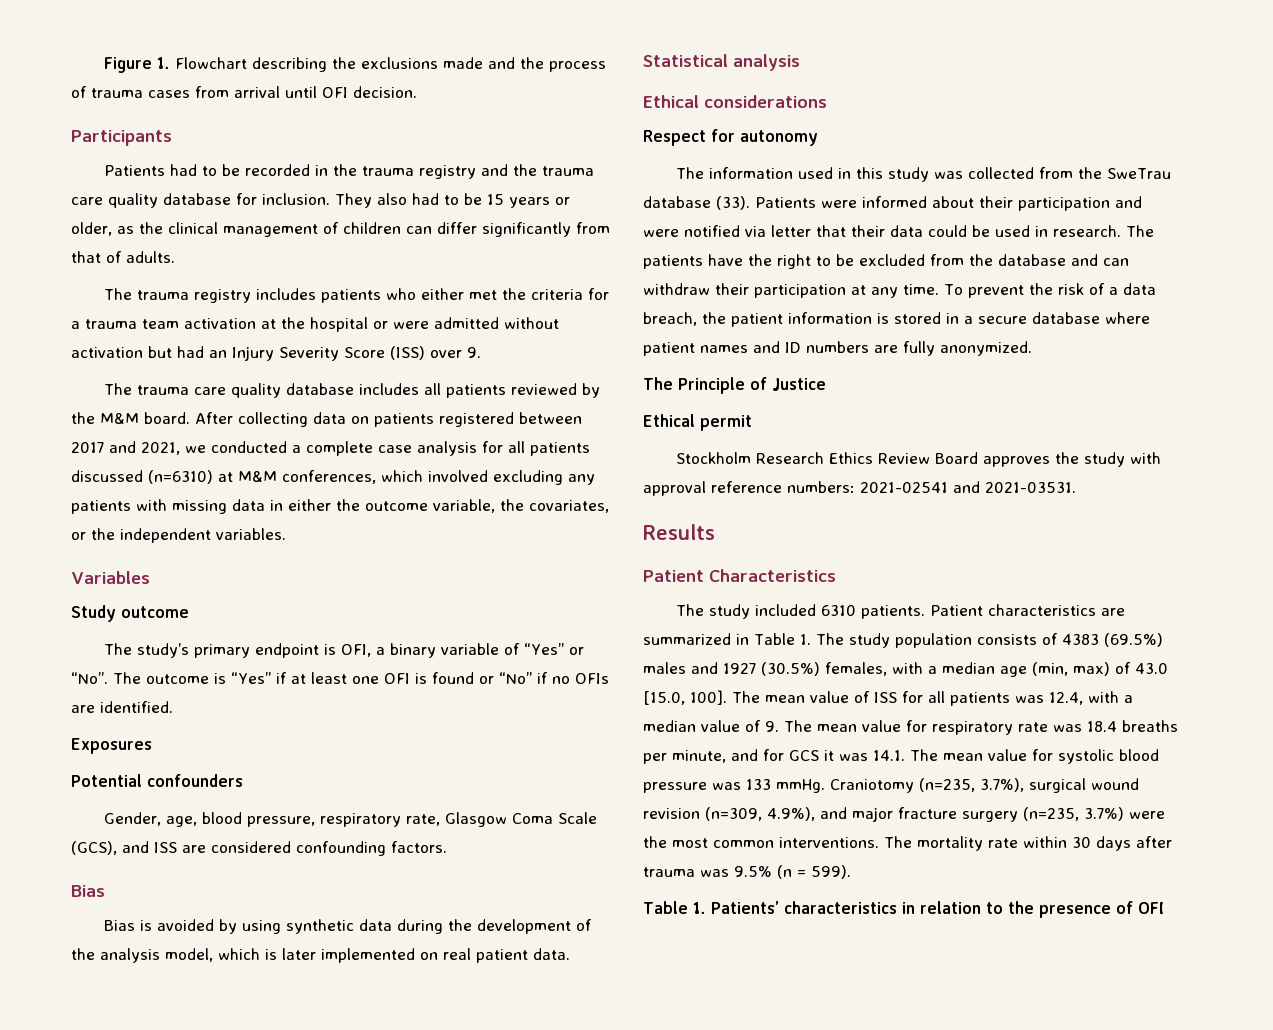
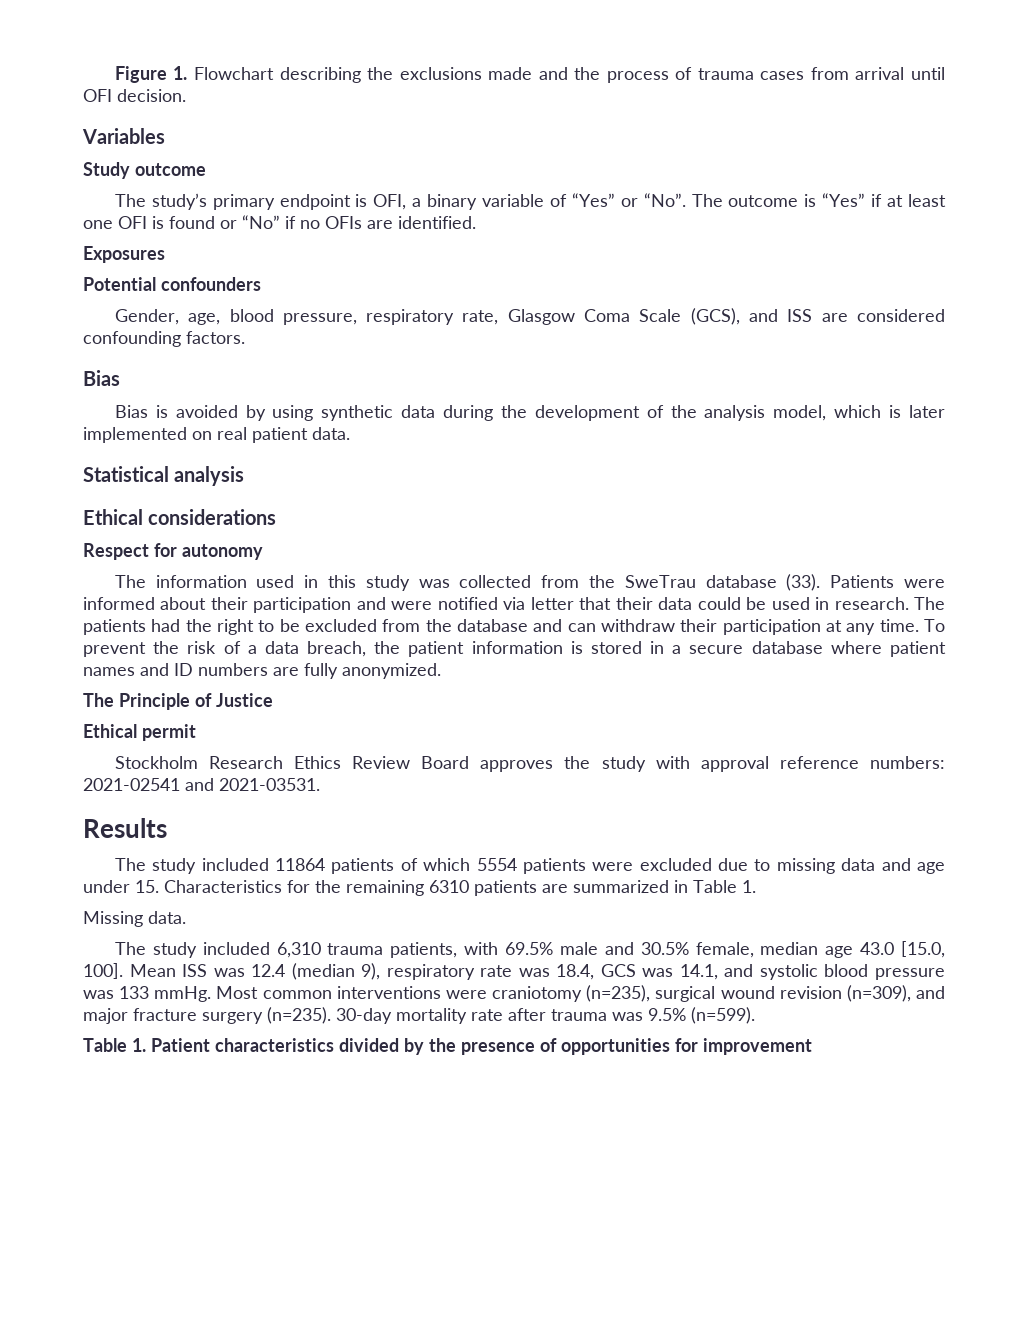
[71,130,172,146] [104,164,595,179] [71,193,570,208] [71,222,610,237] [71,251,175,263] [104,288,610,303] [71,317,559,332] [71,346,481,361] [104,383,601,398] [71,412,582,427] [71,441,590,456] [71,470,595,485] [71,499,609,514] [71,528,286,543] // Participants // Patients had to be recorded in the trauma registry and the trauma care quality database for inclusion. They also had to be 15 years or older, as the clinical management of children can differ significantly from that of adults. // The trauma registry includes patients who either met the criteria for a trauma team activation at the hospital or were admitted without activation but had an Injury Severity Score (ISS) over 9. // The trauma care quality database includes all patients reviewed by the M&M board. After collecting data on patients registered between 2017 and 2021, we conducted a complete case analysis for all patients discussed (n=6310) at M&M conferences, which involved excluding any patients with missing data in either the outcome variable, the covariates, or the independent variables. -> (186, 95) none
[708,254,743,266] have -> [151,619,181,632] had
[643,569,836,582] [676,604,1097,619] // Patient Characteristics // The study included 6310 patients. Patient characteristics -> [114,858,945,874] [83,880,537,896] // The study included 11864 patients of which 5554 patients were excluded due to missing data and age under 15. Characteristics for the remaining 6310 patients
[815,633,1163,648] [643,662,1168,677] [643,690,1133,706] [643,720,1178,735] [643,749,1053,764] The study population consists of 4383 (69.5%) males and 1927 (30.5%) females, with a median age (min, max) of 43.0 [15.0, 100]. The mean value of ISS for all patients was 12.4, with a median value of 9. The mean value for respiratory rate was 18.4 breaths per minute, and for GCS it was 14.1. The mean value for -> [83,911,186,927] [114,941,946,958] [83,963,754,980] // Missing data. // The study included 6,310 trauma patients, with 69.5% male and 30.5% female, median age 43.0 [15.0, 100]. Mean ISS was 12.4 (median 9), respiratory rate was 18.4, GCS was 14.1, and
[830,778,1024,793] Craniotomy (n=235, 3.7%), -> [216,985,651,1002] Most common interventions were craniotomy (n=235),
[705,807,815,821] (n=309, 4.9%), -> [846,985,911,1002] (n=309),
[1023,807,1165,821] [643,836,1131,851] (n=235, 3.7%) were the most common interventions. The mortality rate within 30 days -> [267,1007,503,1024] (n=235). 30-day mortality rate
[777,865,851,879] [643,901,1164,918] (n = 599). // Table 1. Patients’ characteristics in relation to the presence of OFI -> [691,1007,755,1024] [83,1038,812,1055] (n=599). // Table 1. Patient characteristics divided by the presence of opportunities for improvement

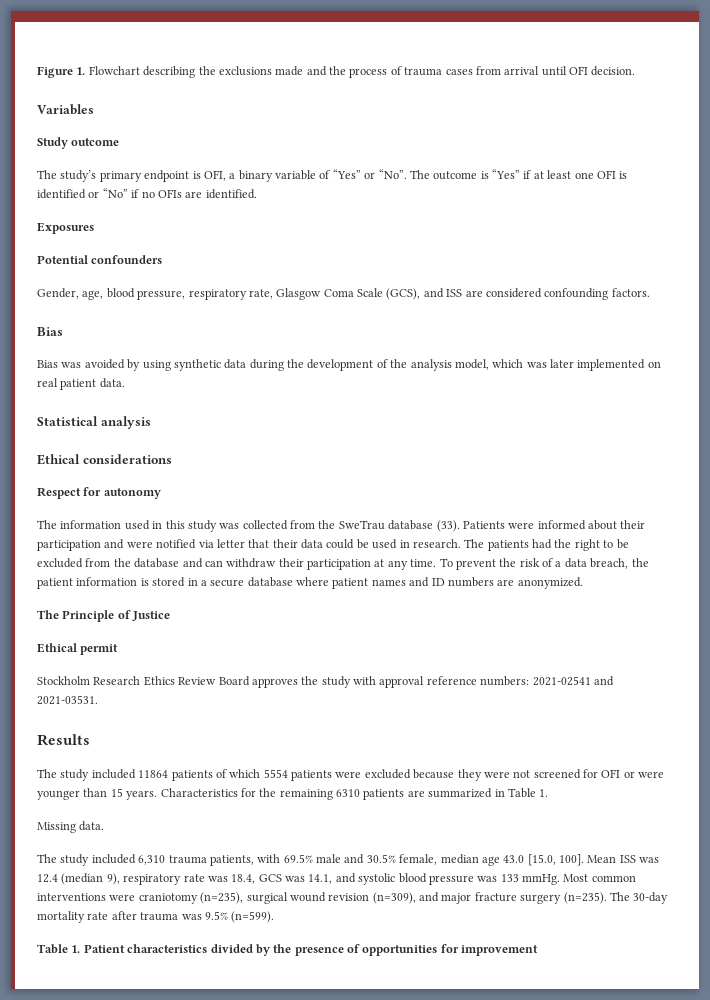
[169,216,215,229] found -> [37,189,86,199] identified
[155,405,168,418] is -> [61,362,82,368] was
[889,405,902,418] is -> [526,362,547,368] was
[304,663,338,679] fully -> (515, 582) none
[718,858,945,874] [83,880,159,893] due to missing data and age under 15. -> [413,769,665,781] [37,788,158,800] because they were not screened for OFI or were younger than 15 years.
(331, 1015) none -> [609,892,630,901] The

